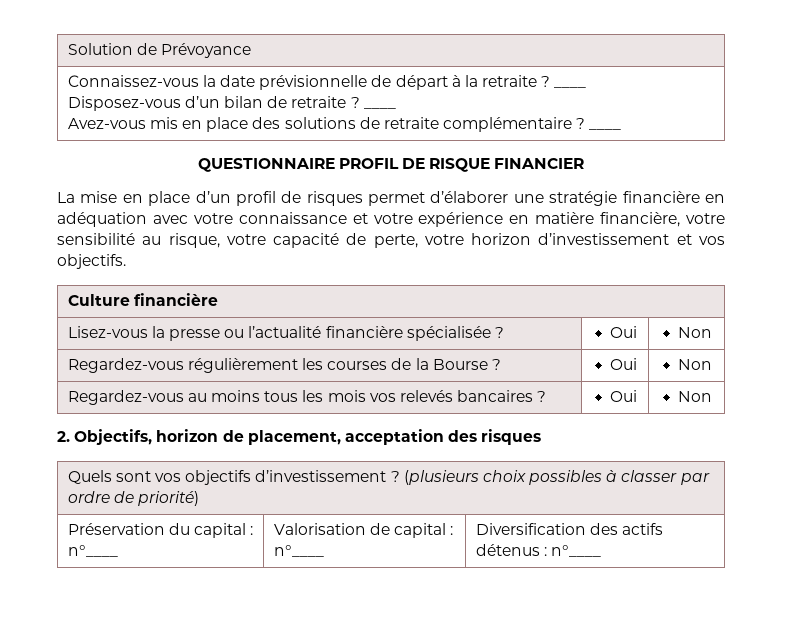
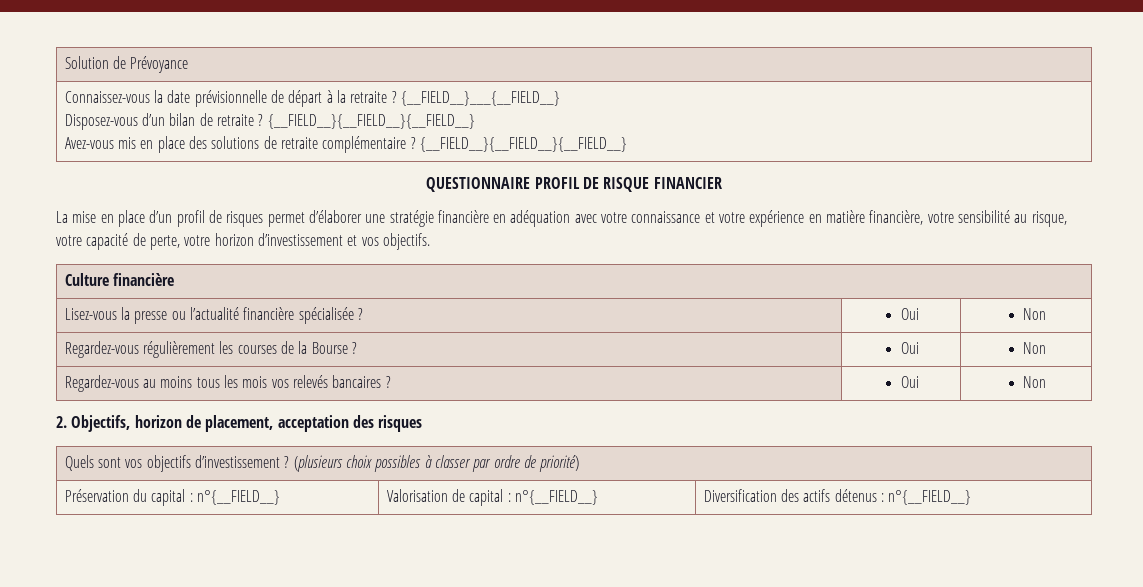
[554,87,587,88] ____ -> [400,91,560,106] {__FIELD__}___{__FIELD__}
[363,108,396,109] ____ -> [267,114,475,129] {__FIELD__}{__FIELD__}{__FIELD__}
[589,129,622,130] ____ -> [419,137,627,152] {__FIELD__}{__FIELD__}{__FIELD__}
[67,545,118,557] n°____ -> [196,490,280,505] n°{__FIELD__}
[273,545,324,557] n°____ -> [514,490,598,505] n°{__FIELD__}
[551,545,602,557] n°____ -> [888,490,972,505] n°{__FIELD__}

